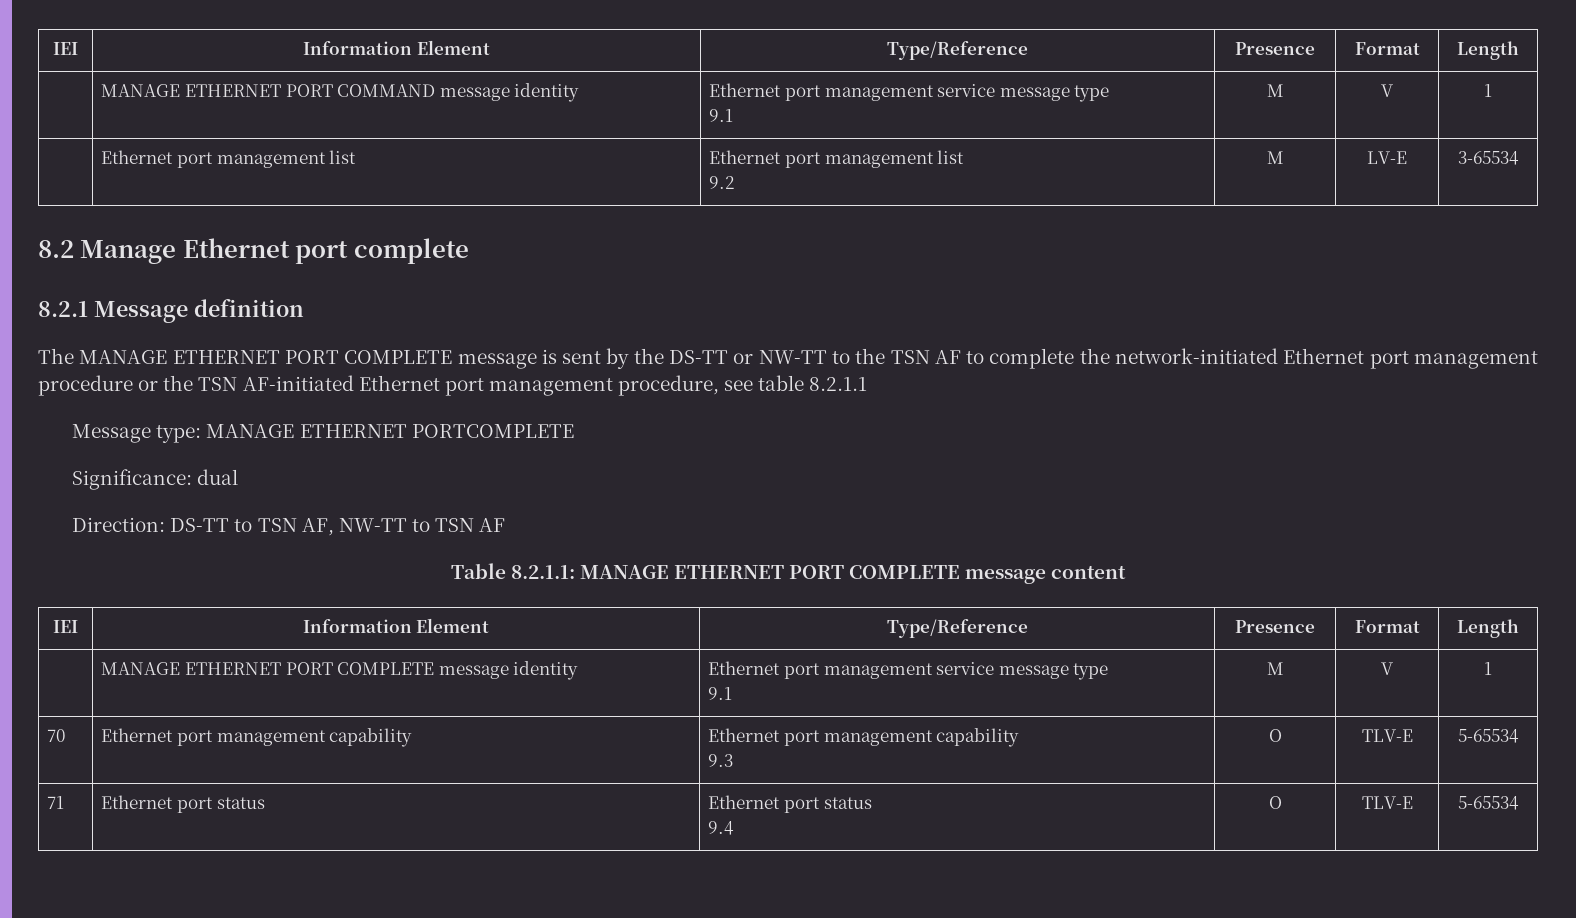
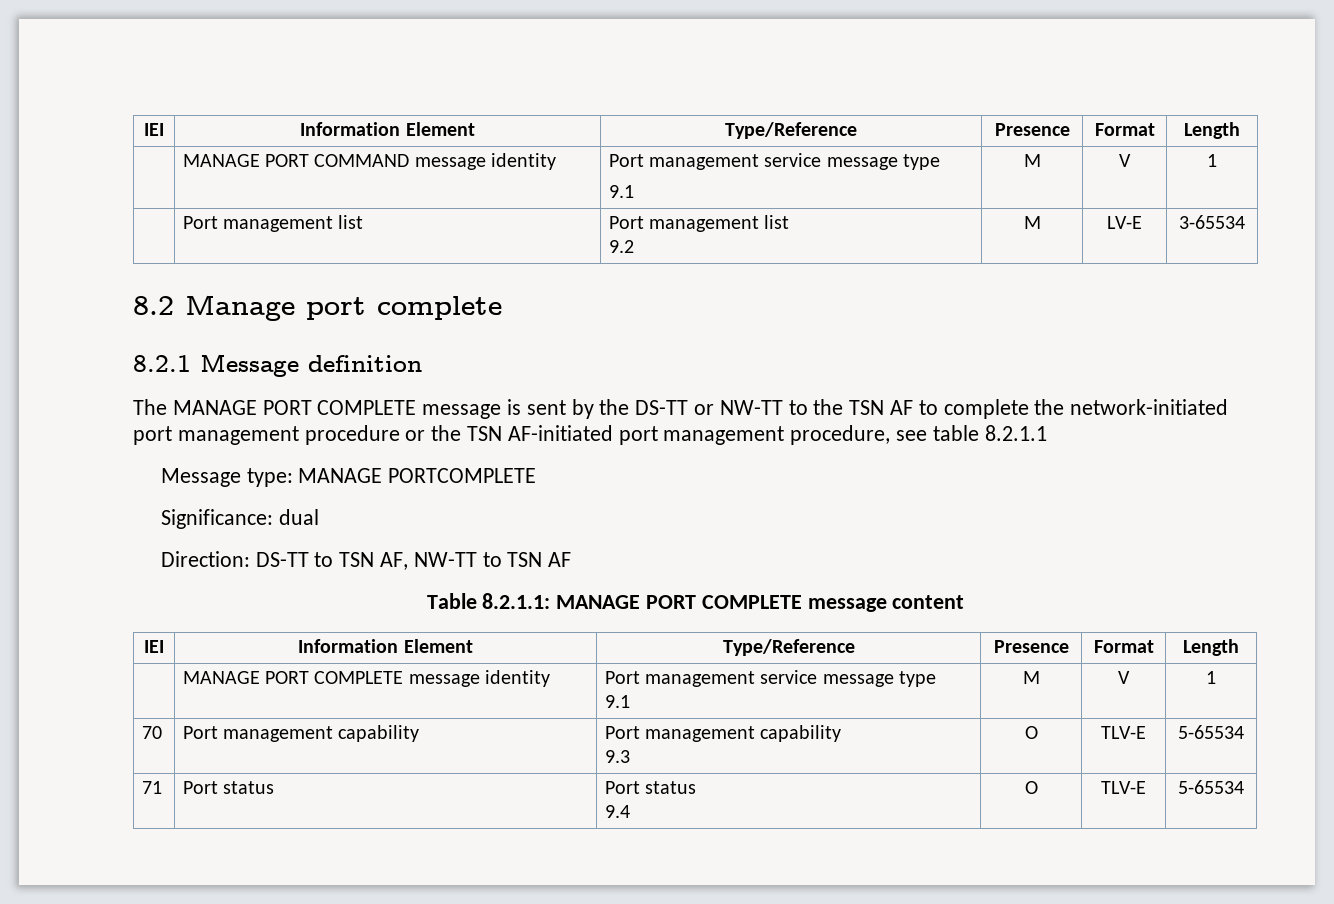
[53,42,78,55] [303,40,490,55] [887,41,1028,60] [1235,42,1315,55] [1354,42,1420,55] [1457,41,1519,60] [101,84,282,97] IEI | Information Element | Type/Reference | Presence | Format | Length // | MANAGE ETHERNET -> [144,123,164,136] [300,122,475,136] [725,122,857,139] [994,123,1070,136] [1094,123,1155,136] [1184,122,1240,139] [182,154,260,167] IEI | Information Element | Type/Reference | Presence | Format | Length // | MANAGE
[709,83,822,101] Ethernet port -> [608,154,644,167] Port
[101,150,214,168] Ethernet port -> [182,216,218,229] Port
[709,150,822,168] Ethernet port -> [608,216,644,229] Port
[182,238,290,258] Ethernet -> (295, 308) none
[172,350,280,364] ETHERNET -> (257, 407) none
[1283,348,1365,364] Ethernet -> (1229, 407) none
[358,375,440,391] Ethernet -> (613, 433) none
[299,424,407,438] ETHERNET -> (383, 475) none
[673,565,784,579] ETHERNET -> (641, 602) none
[185,662,282,675] ETHERNET -> (260, 677) none
[708,661,821,679] Ethernet port -> [604,671,640,684] Port
[101,728,214,746] Ethernet port -> [182,726,218,739] Port
[708,728,821,746] Ethernet port -> [604,726,640,739] Port
[101,795,214,813] Ethernet port -> [182,781,218,794] Port
[708,795,821,813] Ethernet port -> [604,781,640,794] Port

